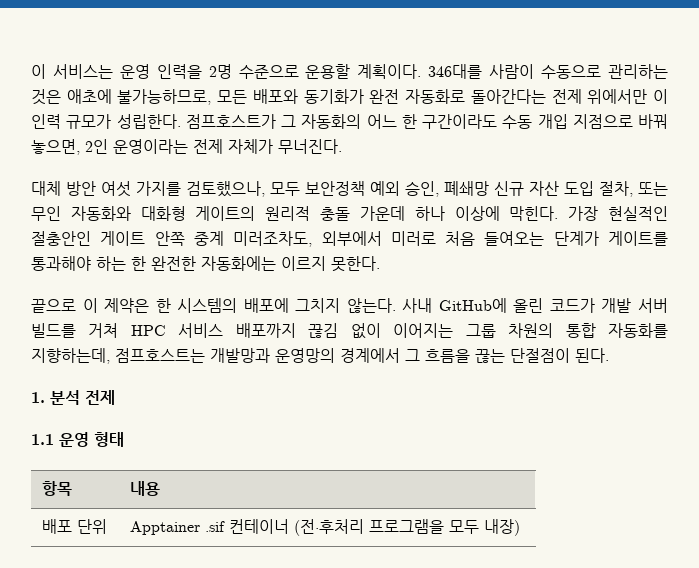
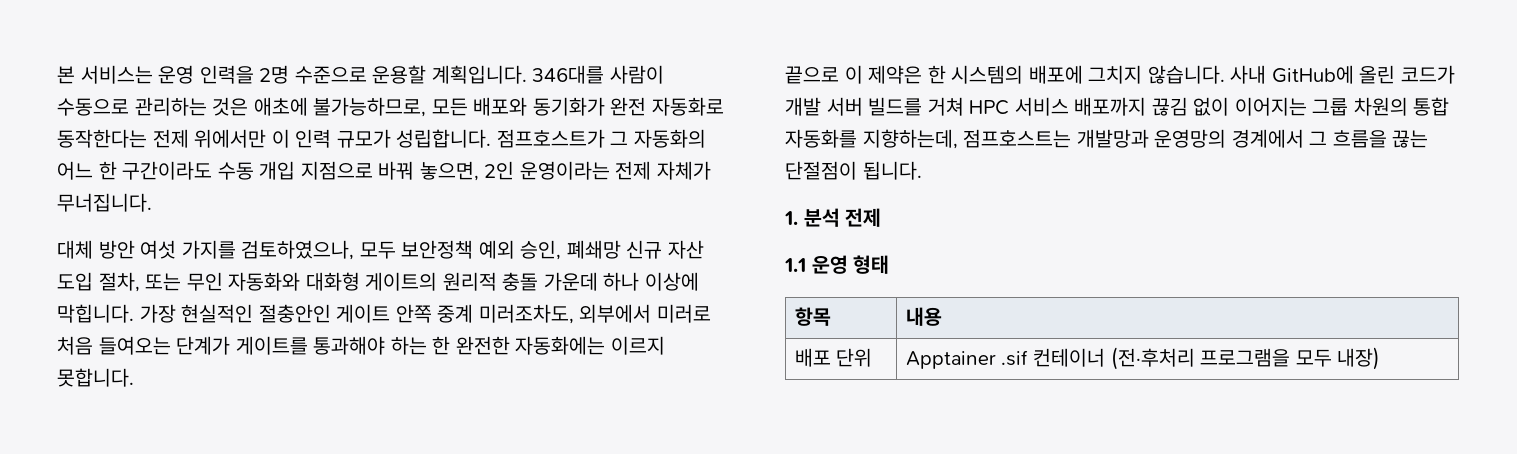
[31,64,46,79] 이 -> [57,66,75,84] 본
[357,64,422,79] 계획이다. -> [431,65,527,84] 계획입니다.
[470,89,546,104] 돌아간다는 -> [57,129,147,148] 동작한다는
[116,114,181,129] 성립한다. -> [396,129,492,148] 성립합니다.
[278,139,342,154] 무너진다. -> [57,193,152,212] 무너집니다.
[186,181,265,197] 검토했으나, -> [241,240,355,260] 검토하였으나,
[509,206,559,221] 막힌다. -> [57,304,134,323] 막힙니다.
[331,256,380,272] 못한다. -> [57,368,134,387] 못합니다.
[346,298,396,313] 않는다. -> [1147,65,1225,84] 않습니다.
[575,348,609,363] 된다. -> [862,161,922,180] 됩니다.

